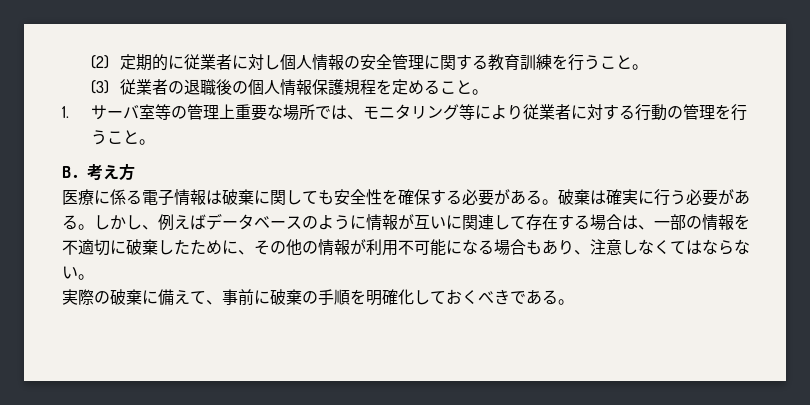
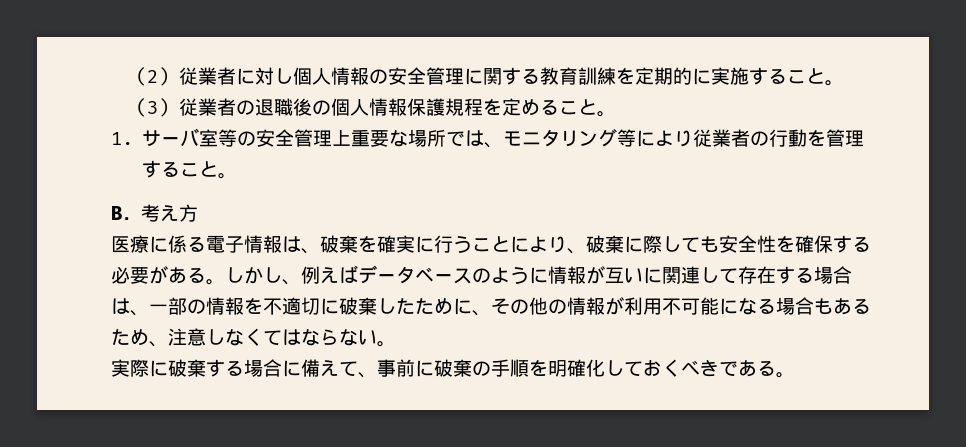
[119,54,184,71] 定期的に -> (170, 76) none
[567,54,600,71] 行う -> [634,67,787,85] 定期的に実施する
(187, 112) none -> [256,129,295,147] 安全
[570,104,747,121] [90,130,107,145] に対する行動の管理を行う -> [750,129,865,147] [142,160,181,178] の行動を管理する
[222,189,286,205] 破棄に関 -> [301,235,662,254] 、破棄を確実に行うことにより、破棄に際
[558,189,750,206] [62,215,94,230] 破棄は確実に行う必要がある。 -> (225, 282) none
[558,240,574,255] り -> [852,298,871,314] [111,329,149,346] るため
[94,289,142,305] の破棄 -> [149,359,282,377] に破棄する場合

